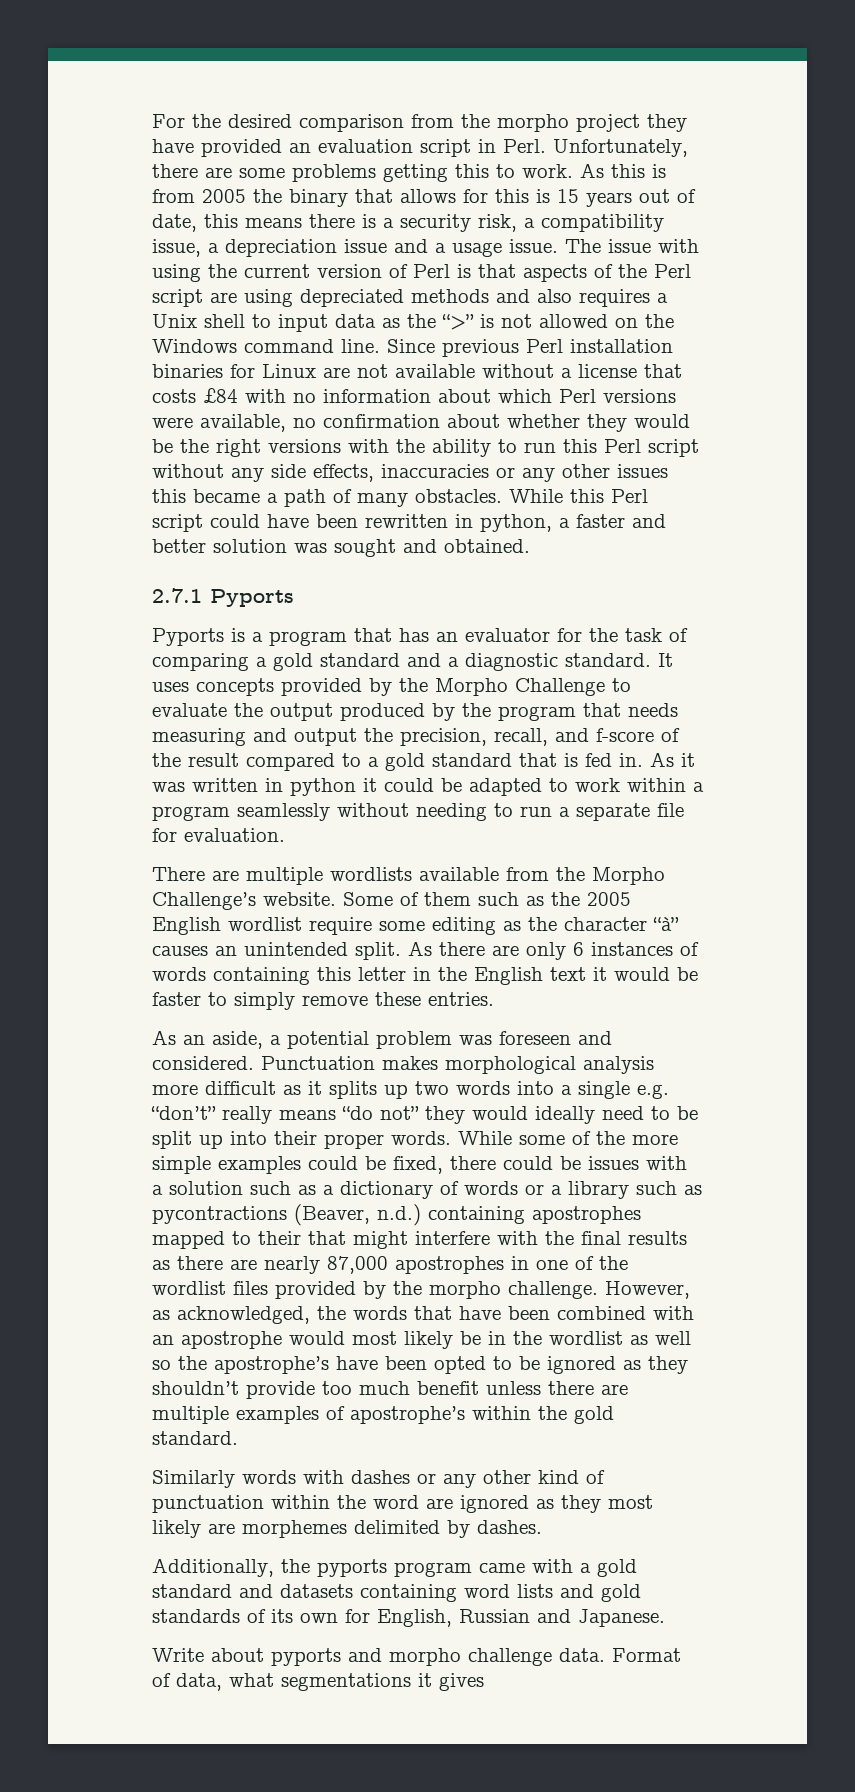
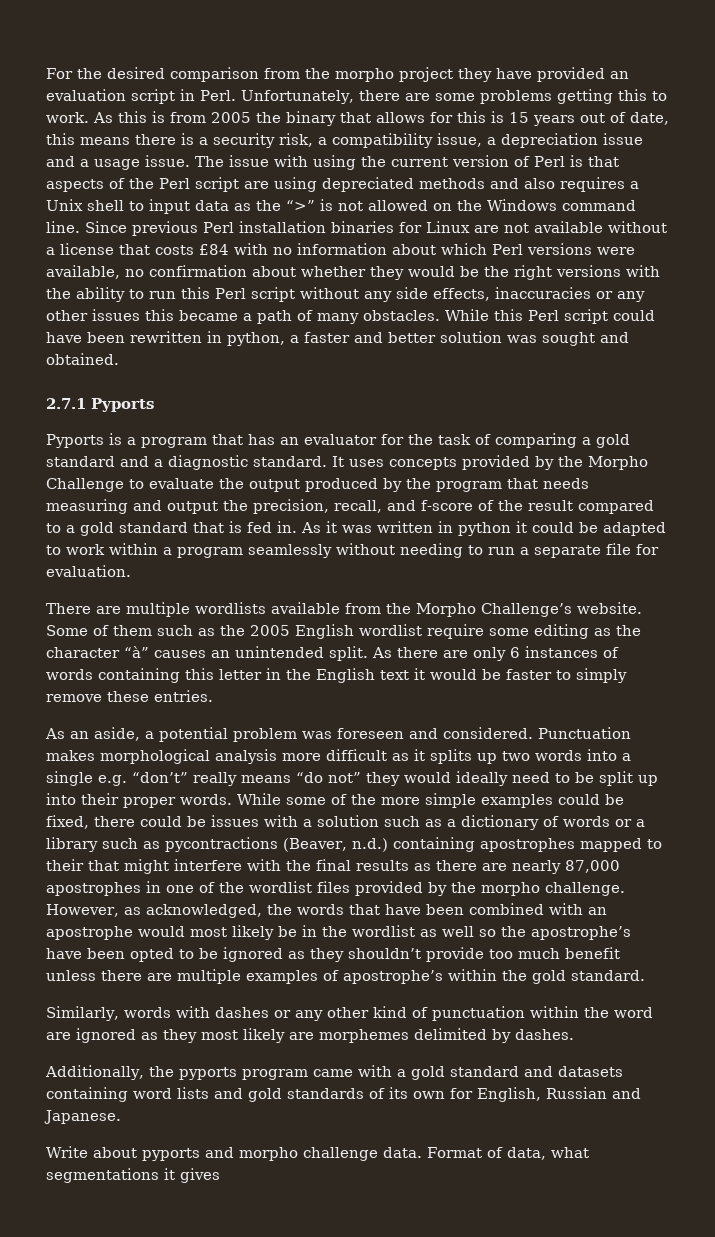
[152,1470,235,1488] Similarly -> [46,1006,119,1021] Similarly,

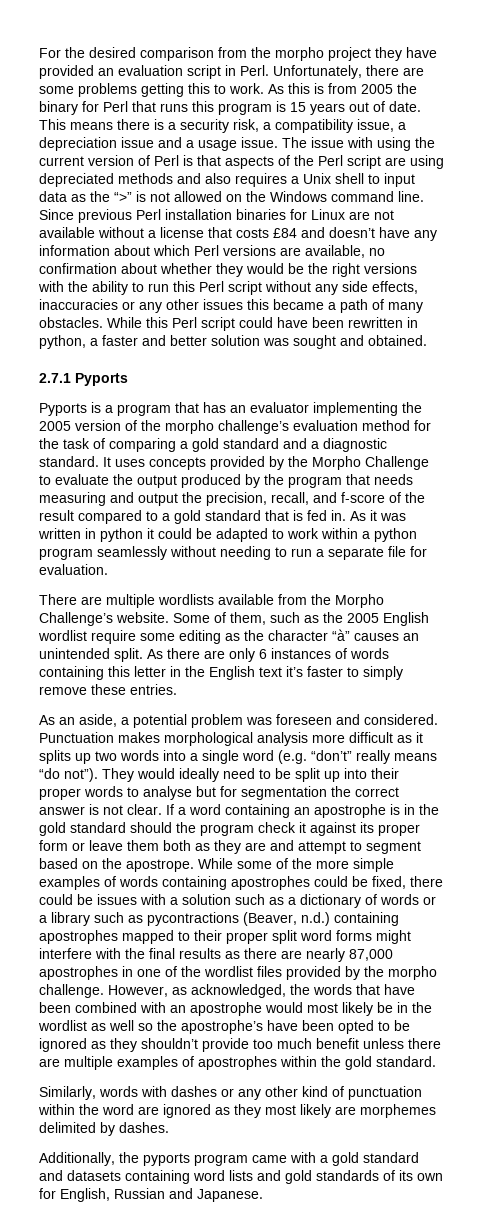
[340,111,486,123] that allows for this -> [82,101,272,115] for Perl that runs this program
[630,112,669,125] [46,133,75,145] date, this -> [389,101,421,112] [39,119,66,130] date. This
[234,243,292,255] with no -> [301,227,437,241] and doesn’t have any
[597,247,635,255] were -> [280,247,301,256] are
(377, 439) none -> [313,402,422,416] [39,420,410,434] implementing the 2005 version of the morpho challenge’s evaluation method
(172, 551) none -> [374,528,417,542] python
[113,625,152,636] them -> [230,612,266,625] them,
[414,668,501,680] it would be -> [286,666,303,677] it’s
[98,775,127,786] e.g. -> [242,750,307,764] word (e.g.
[328,772,400,786] not” they -> [64,768,134,782] not”). They
[180,794,232,805] words. -> [84,786,399,800] [39,804,439,818] [39,822,420,836] [39,840,421,854] [39,858,194,872] words to analyse but for segmentation the correct answer is not clear. If a word containing an apostrophe is in the gold standard should the program check it against its proper form or leave them both as they are and attempt to segment based on the apostrope.
(553, 801) none -> [104,876,310,890] of words containing apostrophes
[88,860,119,871] that -> [226,930,372,944] proper split word forms
[343,970,443,984] apostrophe’s -> [198,1056,277,1070] apostrophes
[46,1146,589,1161] [46,1168,220,1183] // Write about pyports and morpho challenge data. Format of data, what segmentations it gives -> (263, 1195) none

